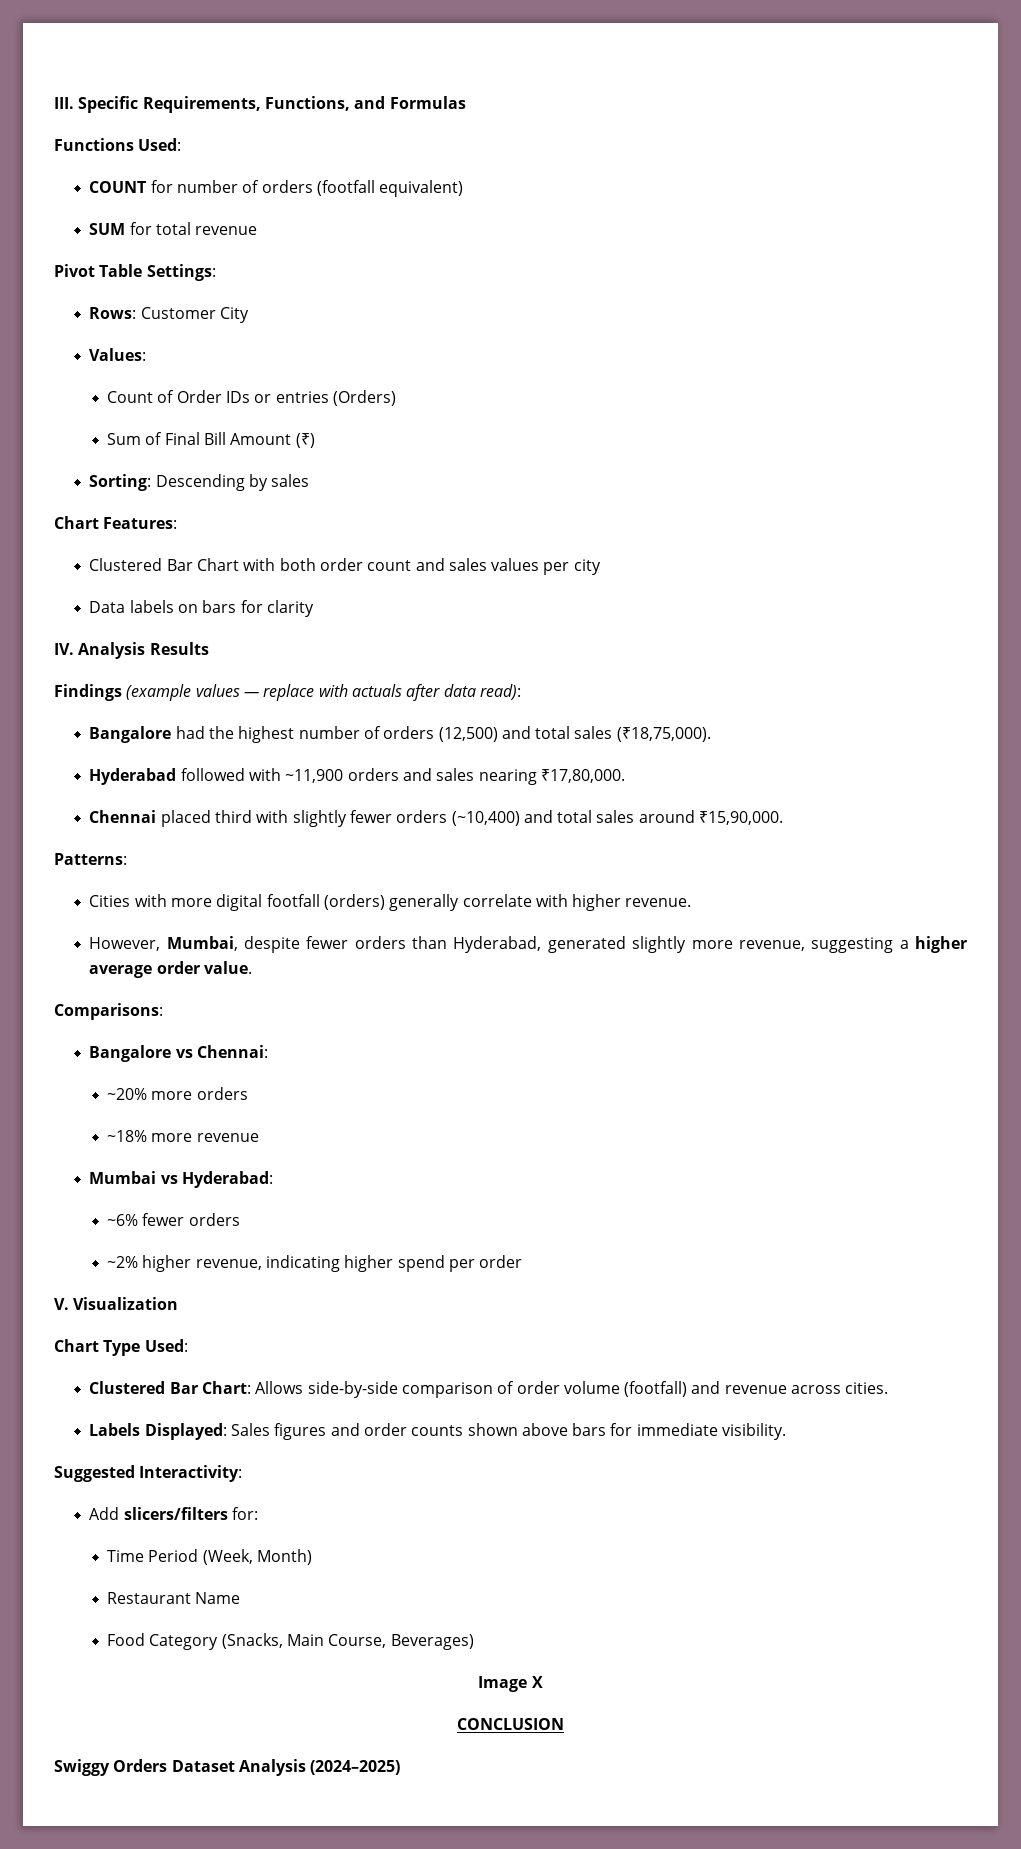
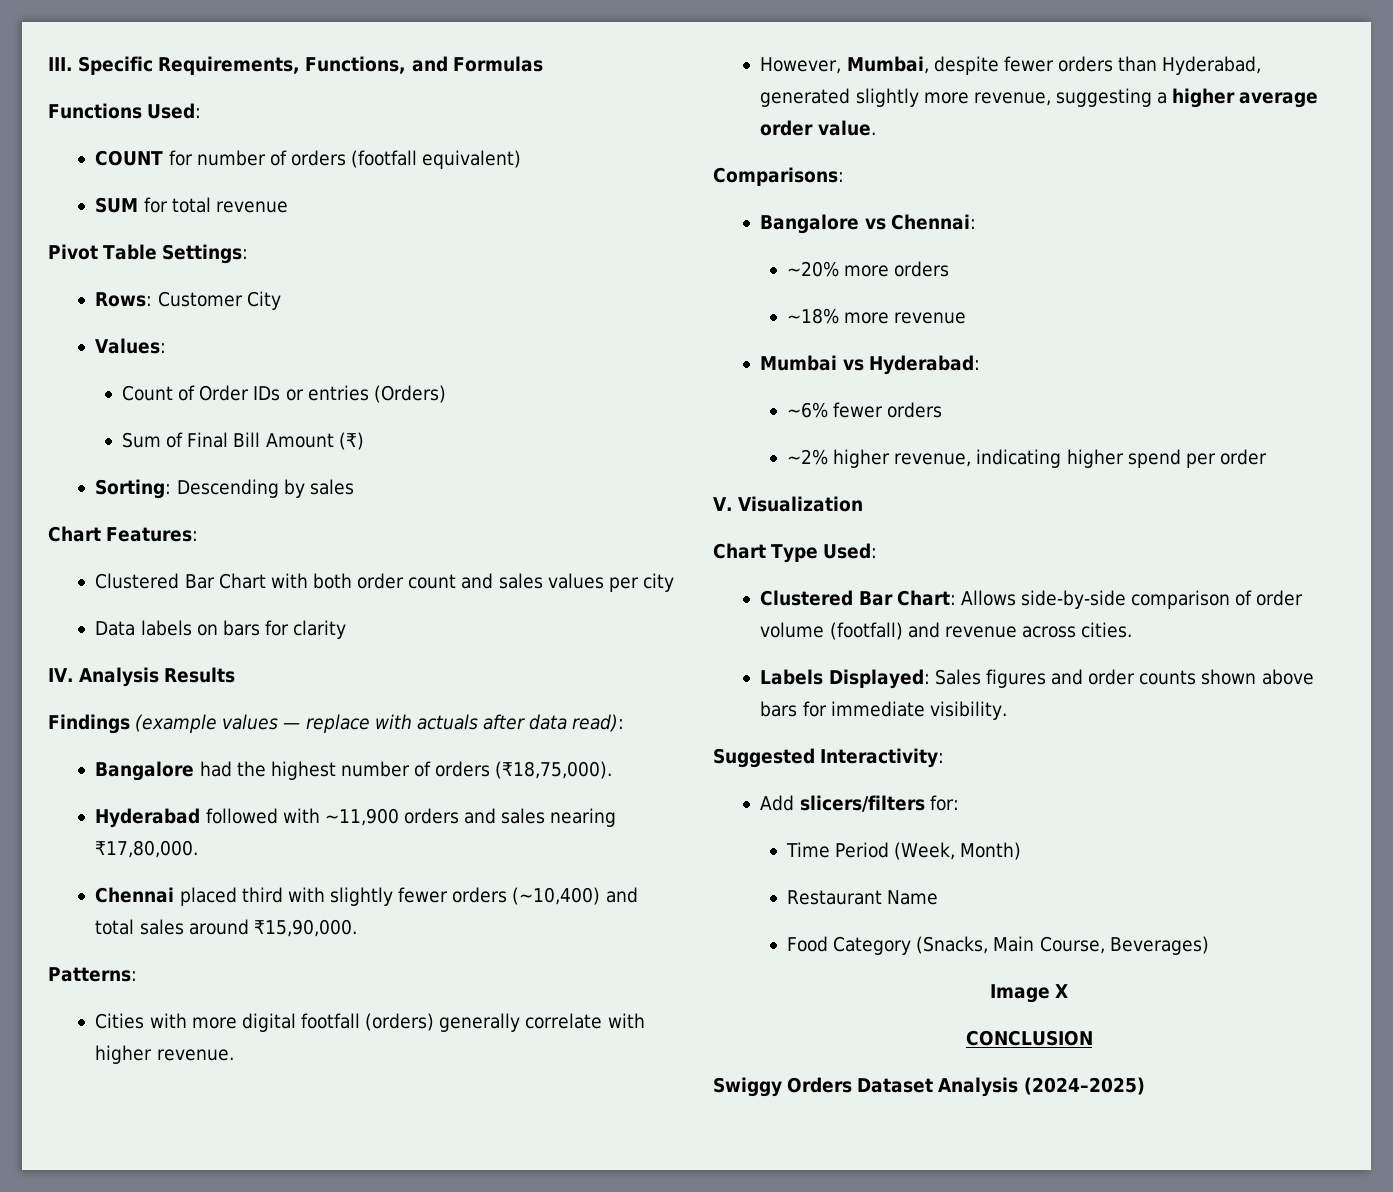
[438,726,613,742] (12,500) and total sales -> (491, 769) none

